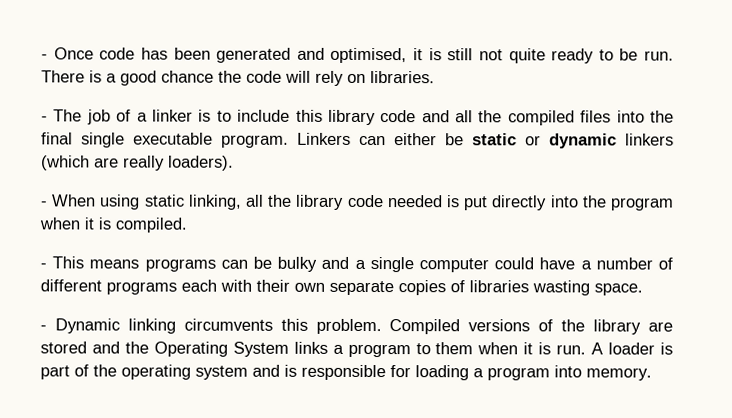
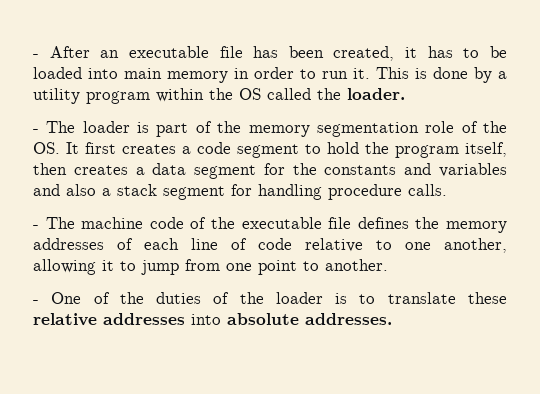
[41,47,674,64] [41,70,435,86] [41,109,675,126] [41,132,674,149] [41,155,234,171] [41,194,674,211] [39,217,187,233] [40,256,673,273] [40,279,643,296] [40,318,673,335] [40,341,604,358] - Once code has been generated and optimised, it is still not quite ready to be run. There is a good chance the code will rely on libraries. // - The job of a linker is to include this library code and all the compiled files into the final single executable program. Linkers can either be static or dynamic linkers (which are really loaders). // - When using static linking, all the library code needed is put directly into the program when it is compiled. // - This means programs can be bulky and a single computer could have a number of different programs each with their own separate copies of libraries wasting space. // - Dynamic linking circumvents this problem. Compiled versions of the library are stored and the Operating System links a program to them when it is run. A -> [33,46,507,61] [33,67,507,83] [33,88,405,104] [33,121,76,133] - After an executable file has been created, it has to be loaded into main memory in order to run it. This is done by a utility program within the OS called the loader. // - The
[121,364,652,381] operating system and is responsible for loading a program into memory. -> [248,121,508,137] [33,142,507,158] [33,163,507,179] [33,184,447,200] [33,217,508,233] [33,238,507,253] [33,259,388,275] [33,292,507,304] [33,313,392,326] memory segmentation role of the OS. It first creates a code segment to hold the program itself, then creates a data segment for the constants and variables and also a stack segment for handling procedure calls. // - The machine code of the executable file defines the memory addresses of each line of code relative to one another, allowing it to jump from one point to another. // - One of the duties of the loader is to translate these relative addresses into absolute addresses.

